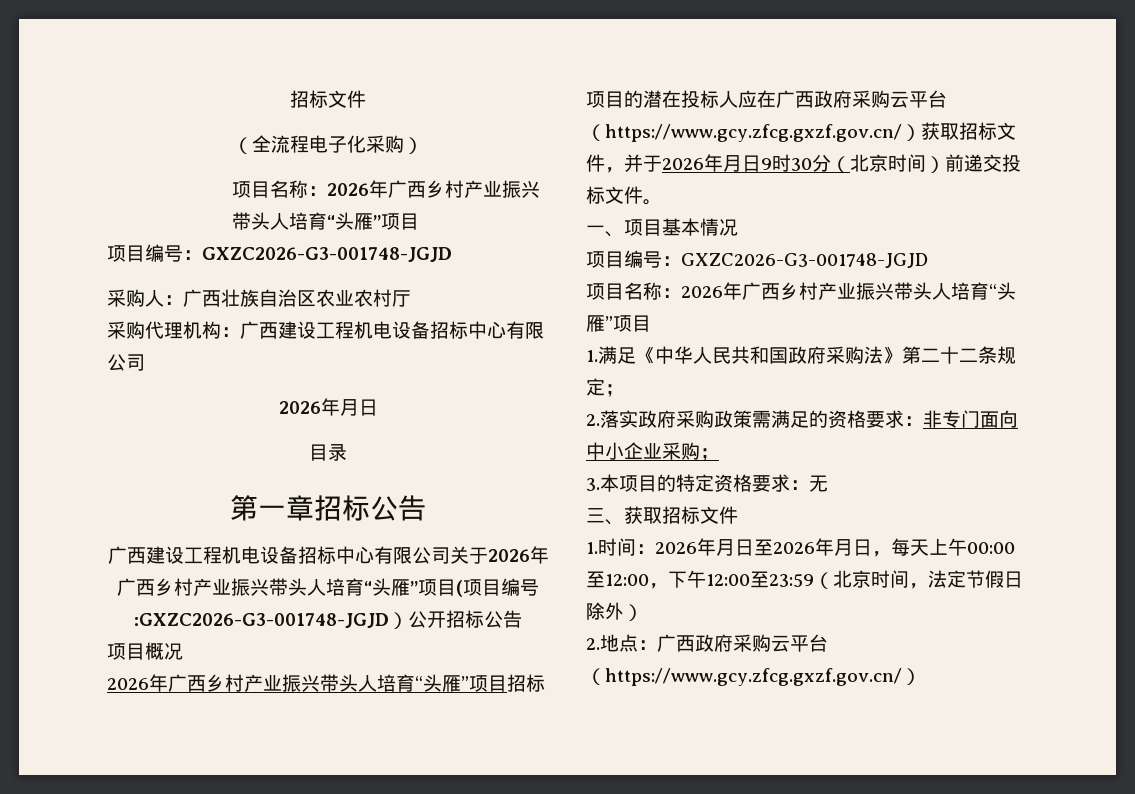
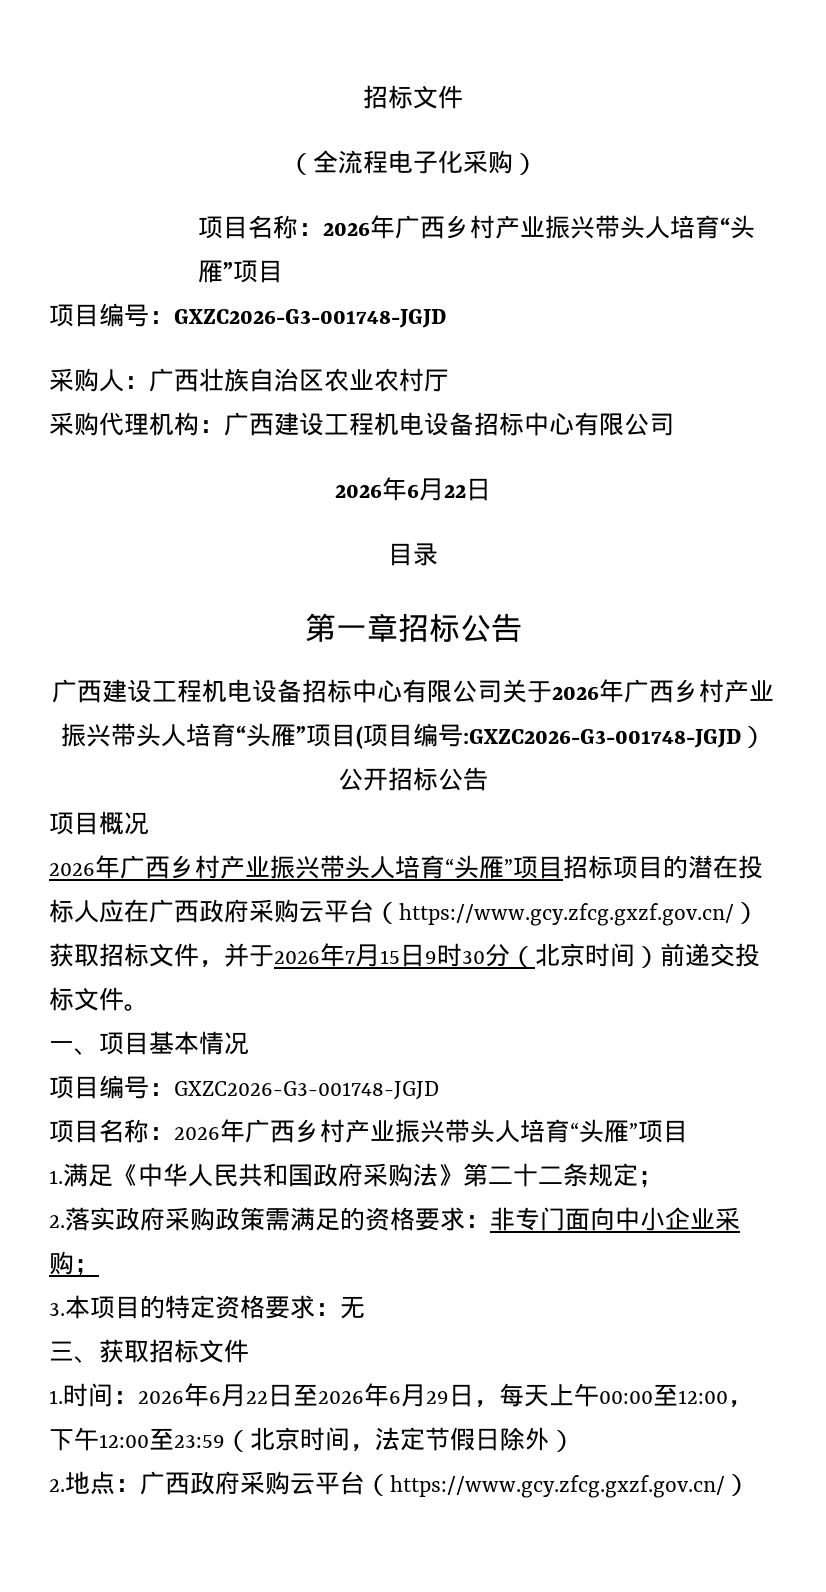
[339,399,359,416] 月 -> [407,478,466,501] 6月22
[723,155,742,172] 月 -> [345,944,400,967] 7月15
[716,538,853,556] 月日至2026年月 -> [209,1383,449,1407] 6月22日至2026年6月29

